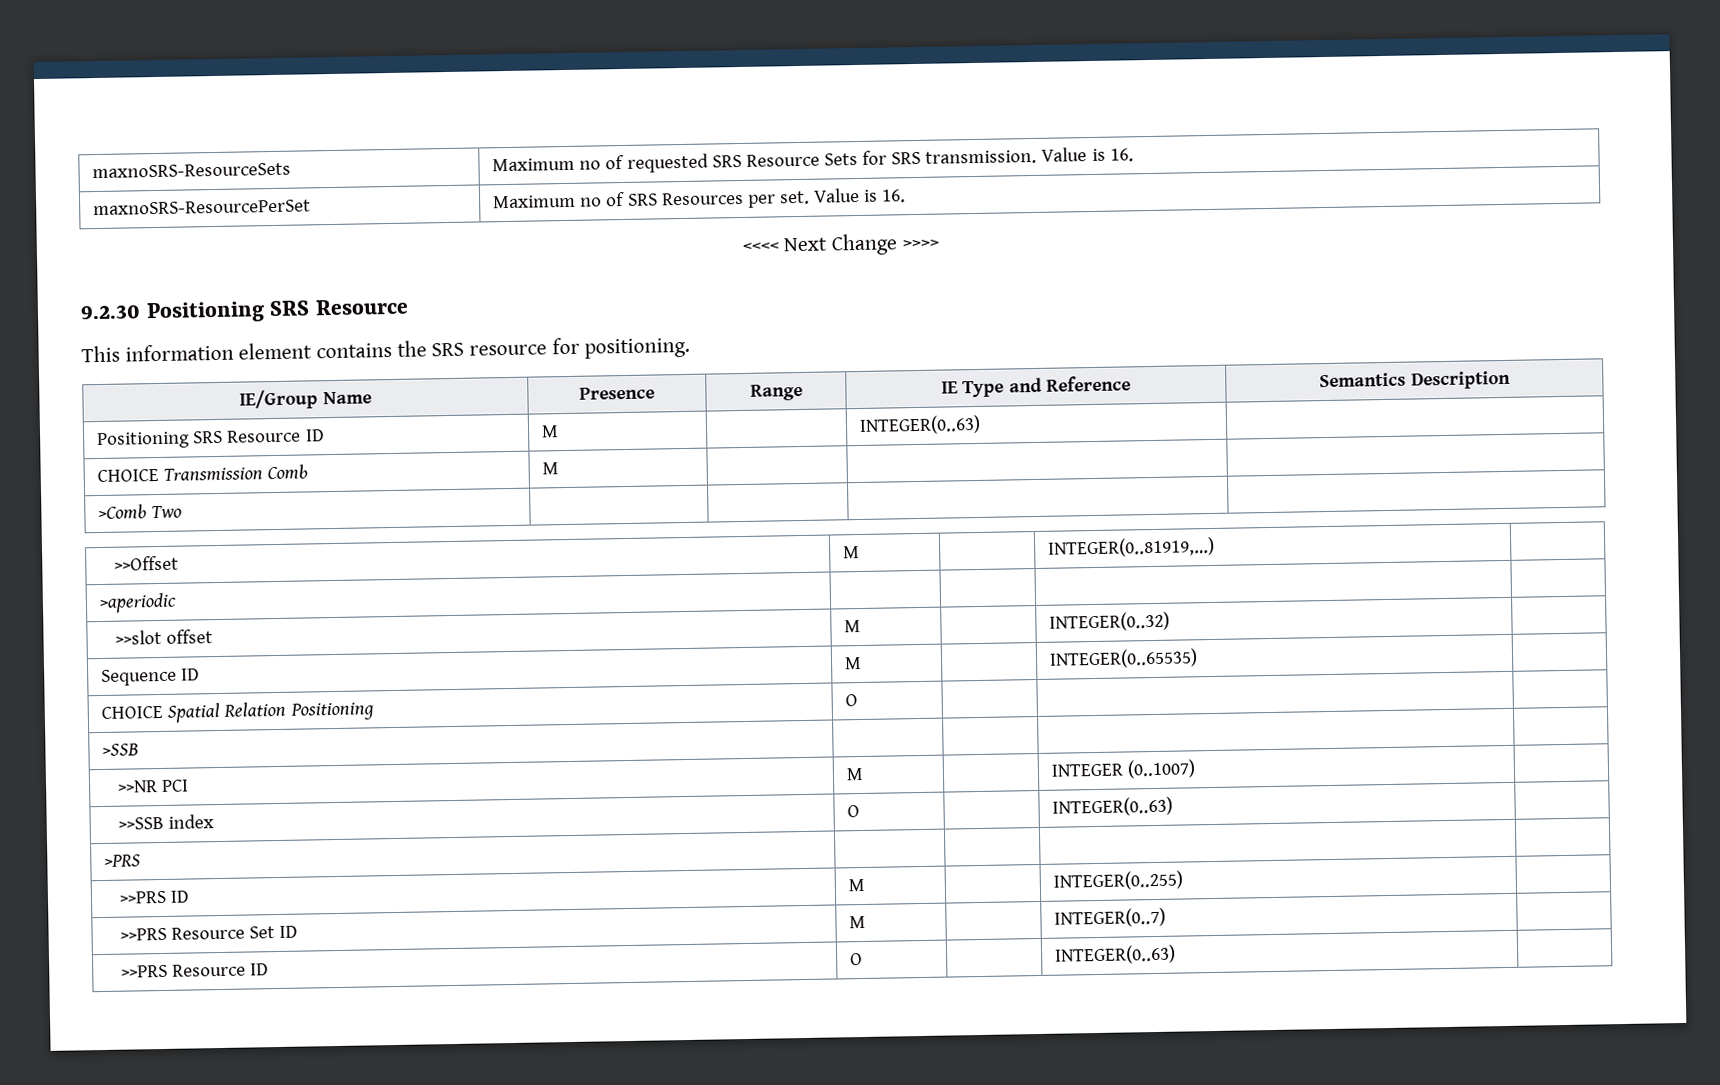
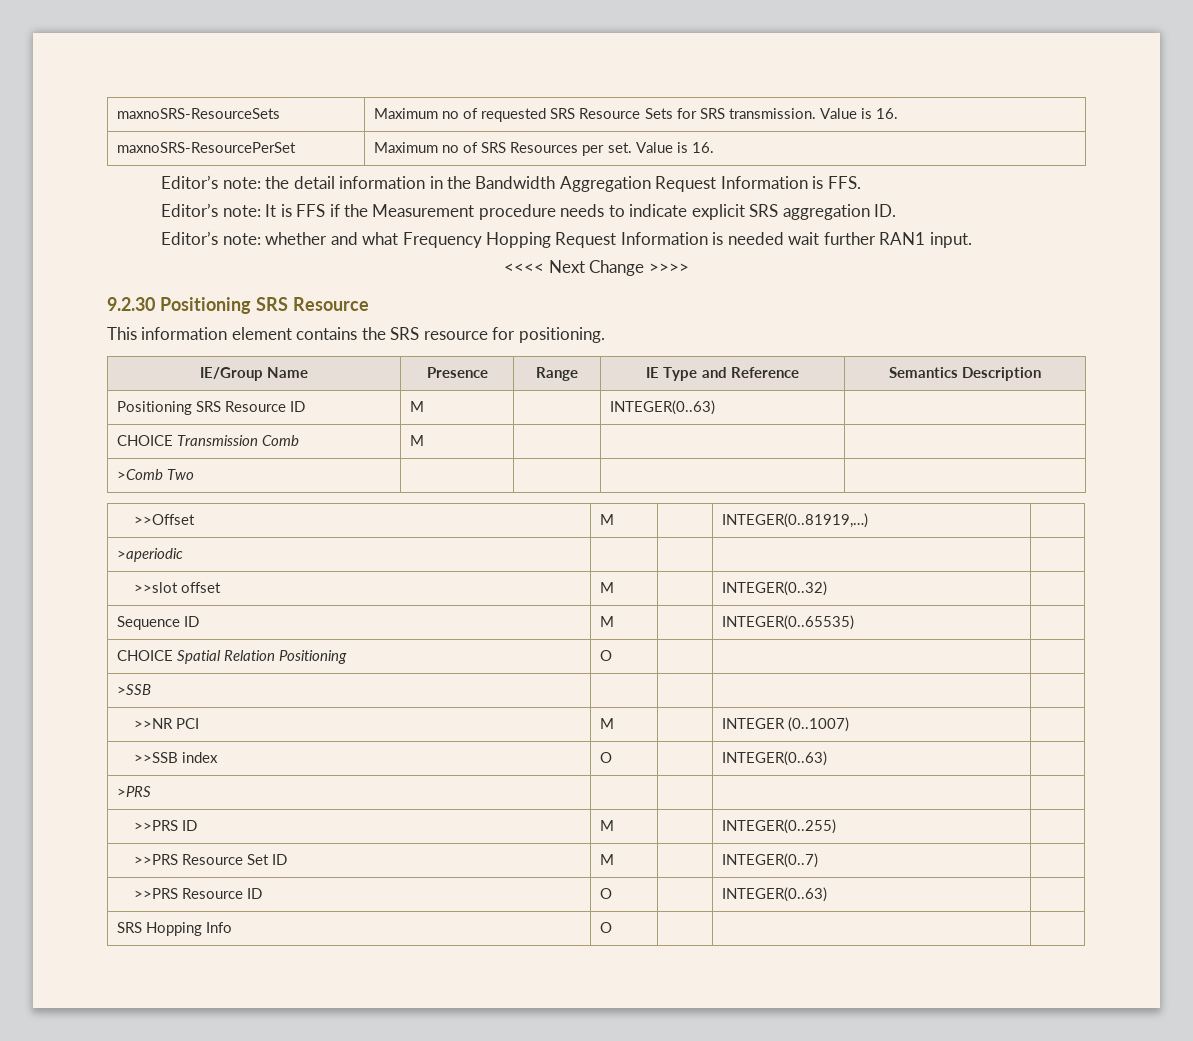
(907, 196) none -> [161,175,861,192] [161,203,897,220] [161,231,972,248] // Editor’s note: the detail information in the Bandwidth Aggregation Request Information is FFS. // Editor’s note: It is FFS if the Measurement procedure needs to indicate explicit SRS aggregation ID. // Editor’s note: whether and what Frequency Hopping Request Information is needed wait further RAN1 input.
(1177, 954) none -> [117,922,233,936] [600,922,613,933] // SRS Hopping Info | O | | |

